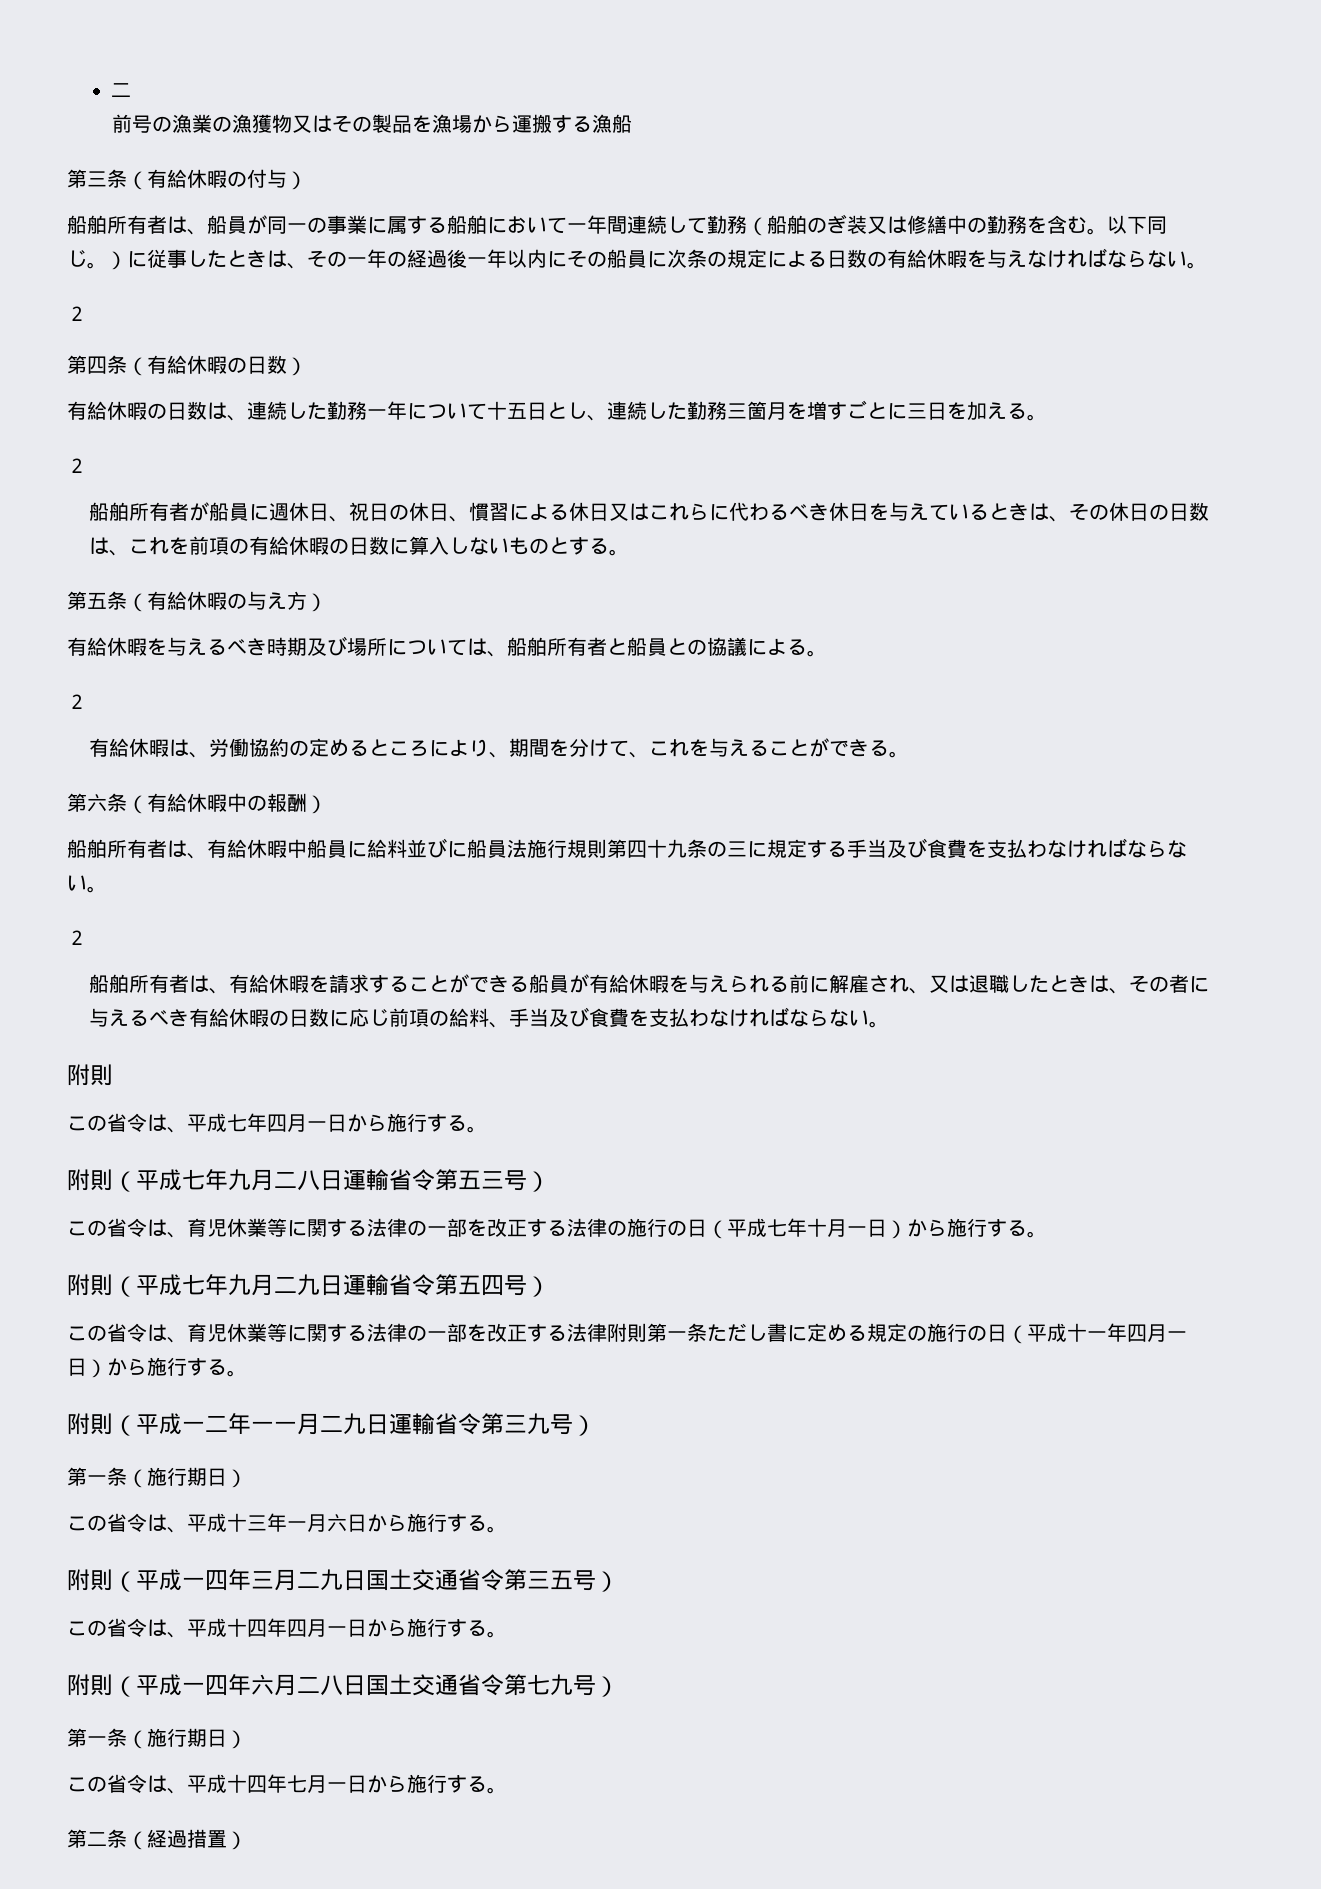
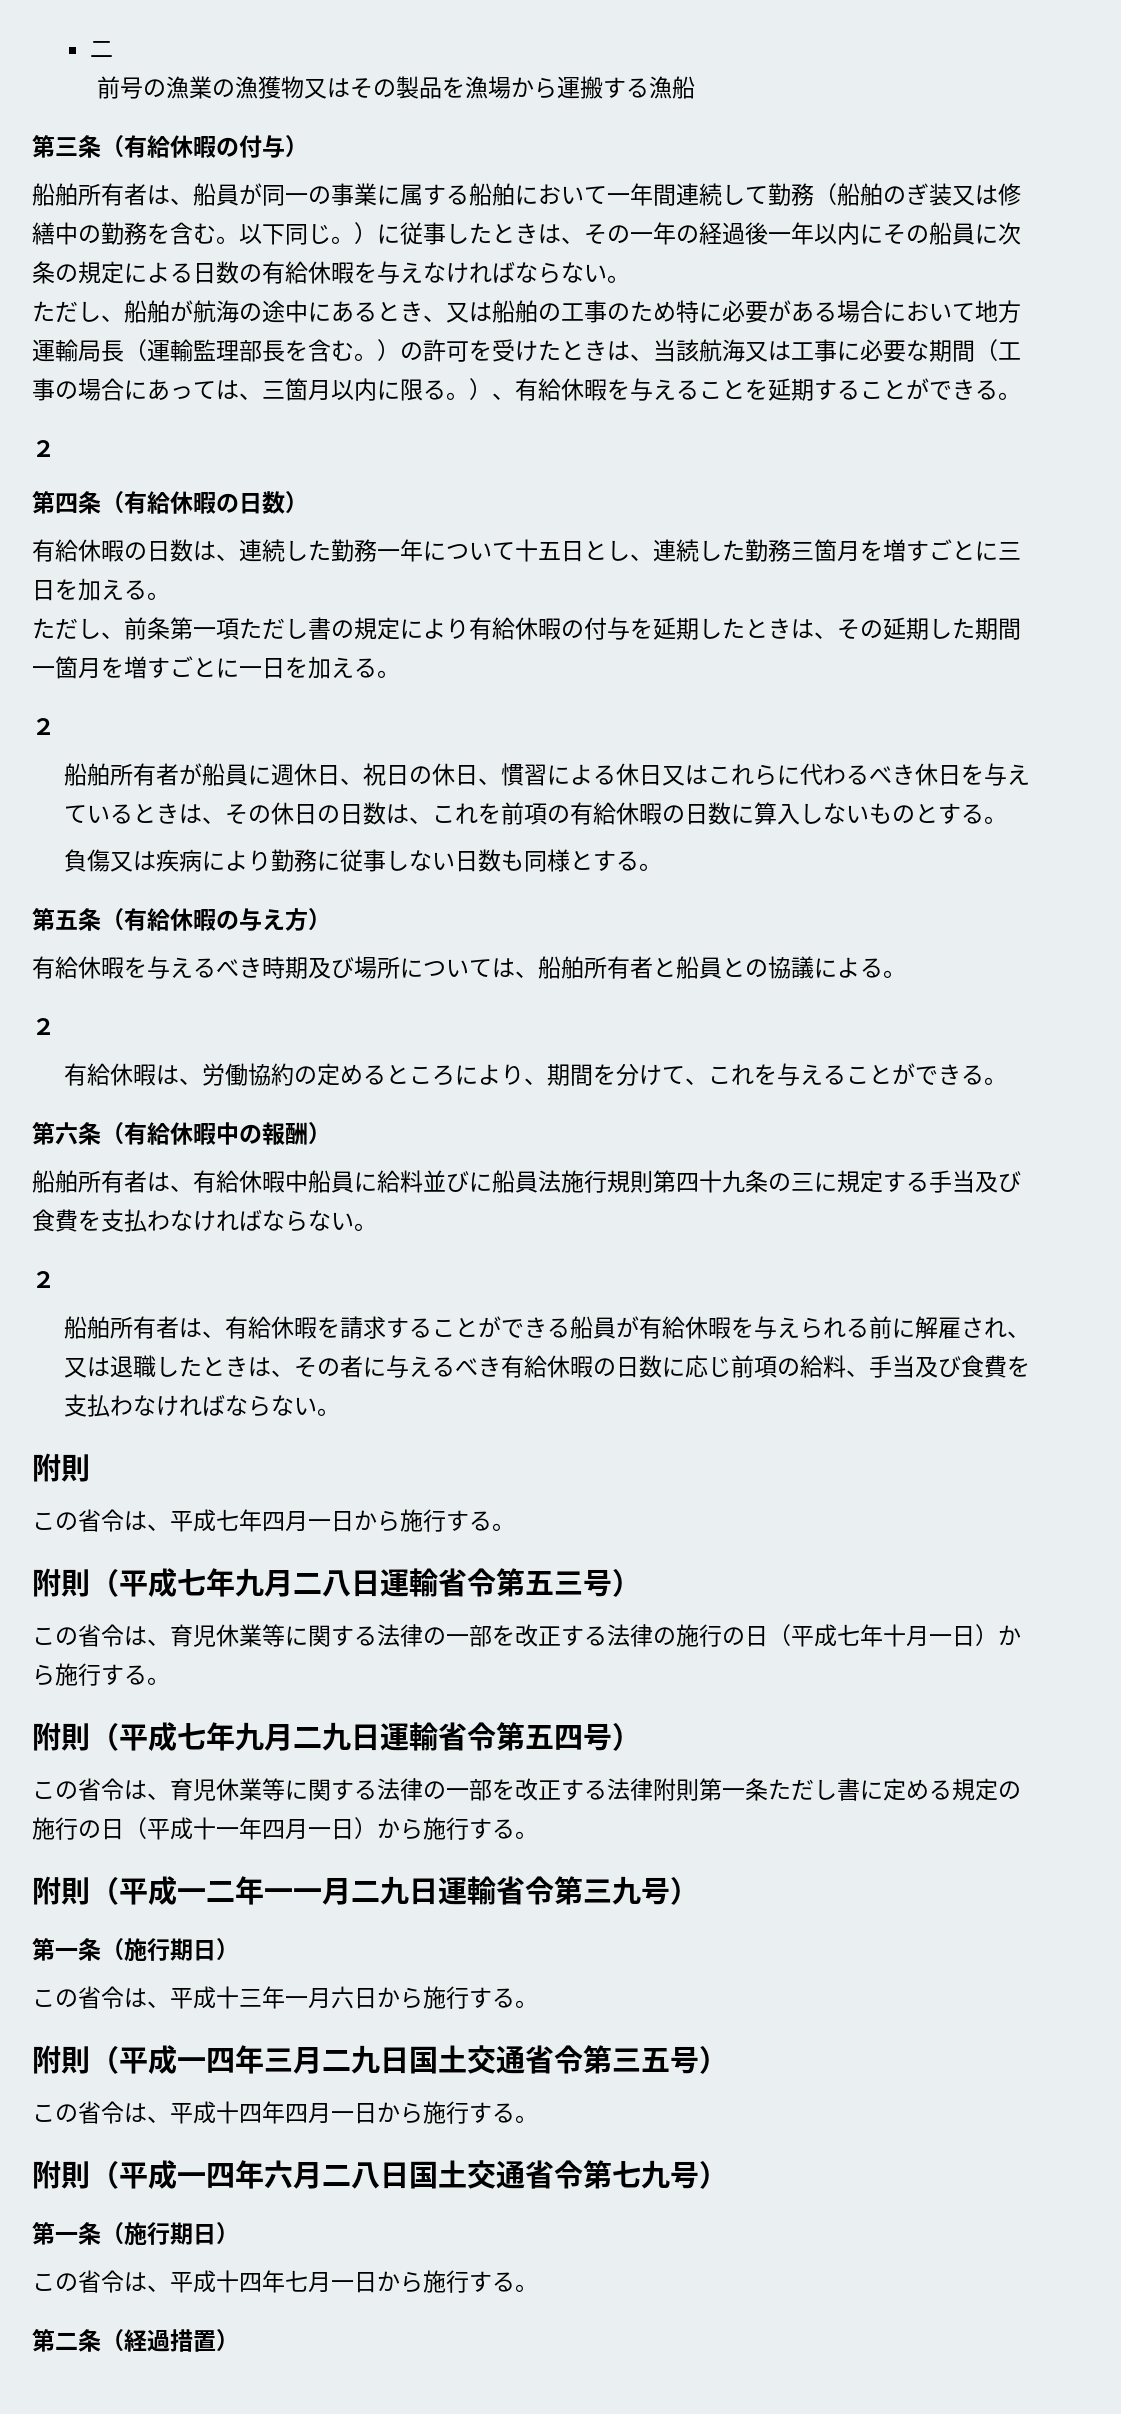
(1207, 265) none -> [32,300,1021,323] [32,339,1021,362] [32,378,1021,401] // ただし、船舶が航海の途中にあるとき、又は船舶の工事のため特に必要がある場合において地方運輸局長（運輸監理部長を含む。）の許可を受けたときは、当該航海又は工事に必要な期間（工事の場合にあっては、三箇月以内に限る。）、有給休暇を与えることを延期することができる。
(1047, 417) none -> [32,617,1021,640] [32,656,400,679] // ただし、前条第一項ただし書の規定により有給休暇の付与を延期したときは、その延期した期間一箇月を増すごとに一日を加える。
(630, 552) none -> [64,849,663,872] // 負傷又は疾病により勤務に従事しない日数も同様とする。

